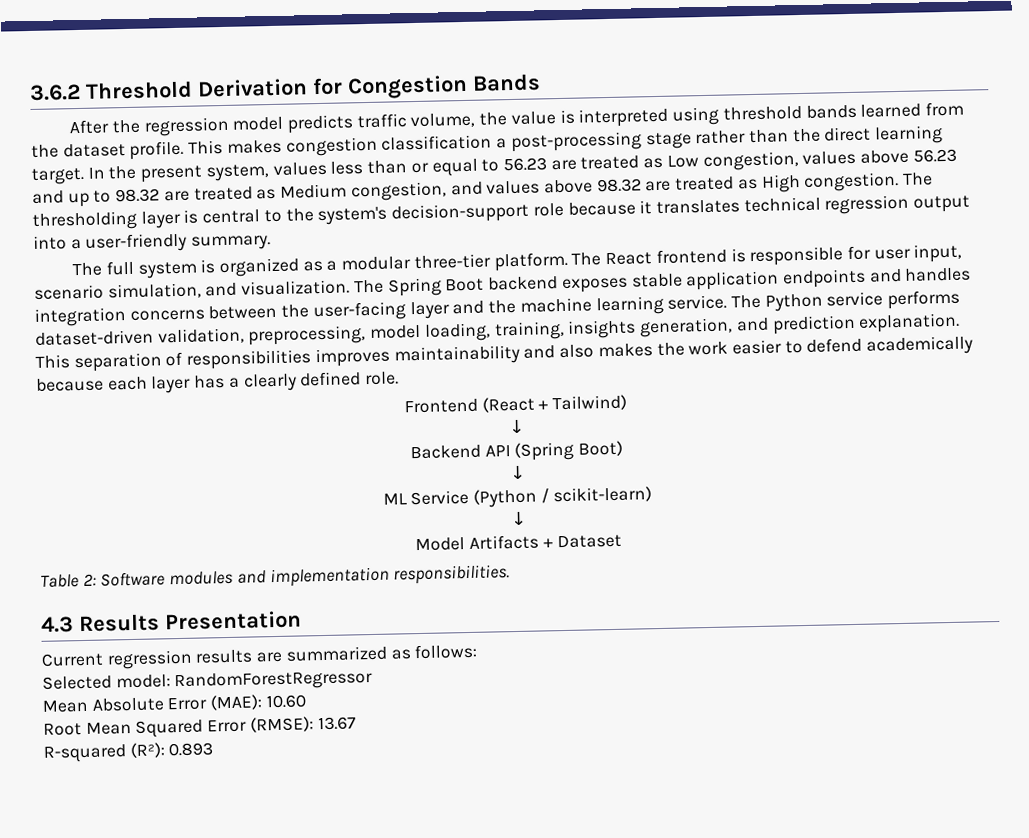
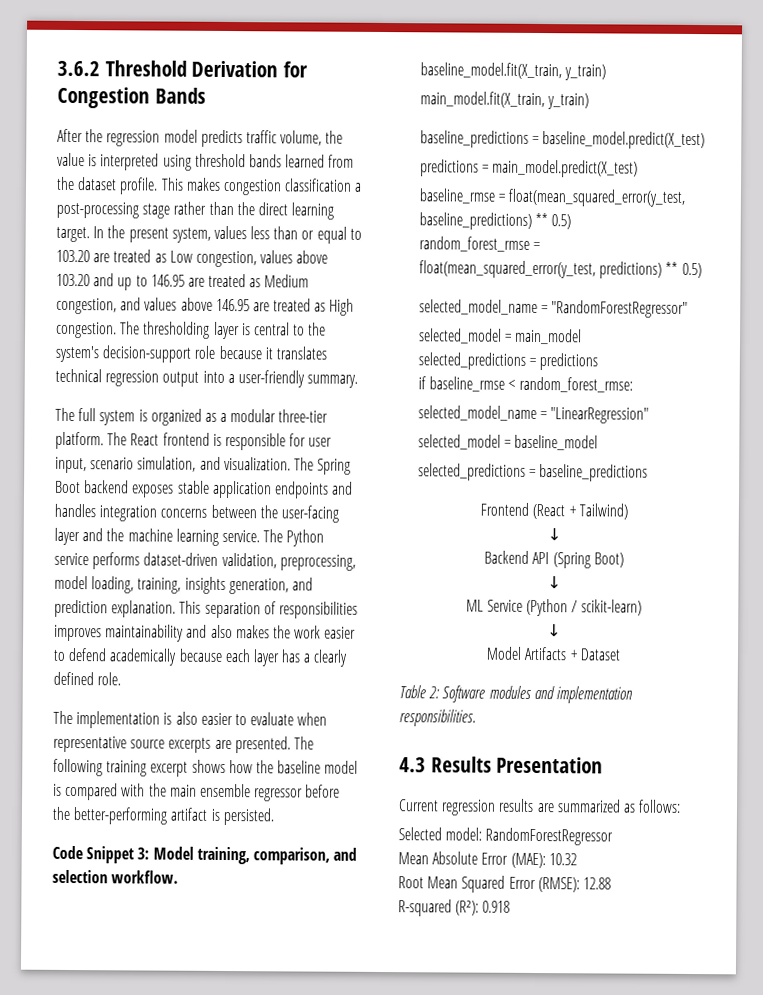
[502,157,547,172] 56.23 -> [56,249,90,263] 103.20
[912,148,957,163] 56.23 -> [56,273,90,287] 103.20
[115,188,161,203] 98.32 -> [150,274,185,287] 146.95
[596,178,642,193] 98.32 -> [215,298,250,312] 146.95
(400, 378) none -> [53,710,328,729] [53,735,314,754] [53,758,359,777] [53,782,341,802] [52,806,274,826] [52,845,358,865] [52,869,179,884] [420,62,607,81] [420,91,590,110] [420,130,706,150] [420,159,639,178] [419,188,686,207] [419,212,572,230] [419,236,541,252] [419,260,702,279] [419,299,689,318] [418,328,583,345] [418,352,599,371] [418,376,633,393] [418,405,650,424] [418,434,599,451] [418,463,649,482] // The implementation is also easier to evaluate when representative source excerpts are presented. The following training excerpt shows how the baseline model is compared with the main ensemble regressor before the better-performing artifact is persisted. // Code Snippet 3: Model training, comparison, and selection workflow. // baseline_model.fit(X_train, y_train) // main_model.fit(X_train, y_train) // baseline_predictions = baseline_model.predict(X_test) // predictions = main_model.predict(X_test) // baseline_rmse = float(mean_squared_error(y_test, baseline_predictions) ** 0.5) // random_forest_rmse = float(mean_squared_error(y_test, predictions) ** 0.5) // selected_model_name = "RandomForestRegressor" // selected_model = main_model // selected_predictions = predictions // if baseline_rmse < random_forest_rmse: // selected_model_name = "LinearRegression" // selected_model = baseline_model // selected_predictions = baseline_predictions
[265,694,306,709] 10.60 -> [548,853,577,866] 10.32
[317,716,356,731] 13.67 -> [582,877,611,890] 12.88
[168,742,214,757] 0.893 -> [482,900,511,913] 0.918

